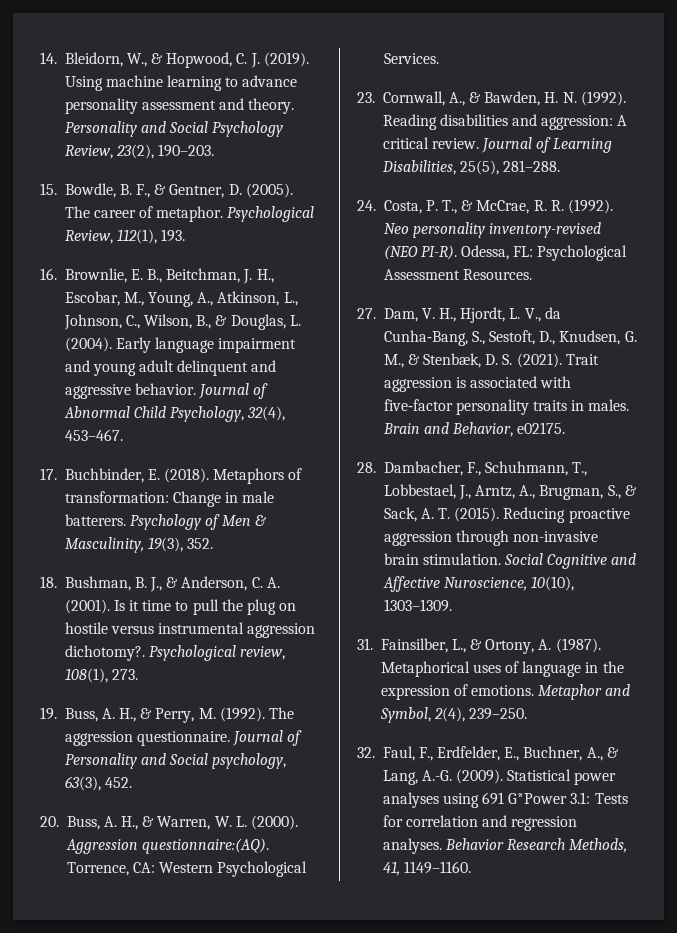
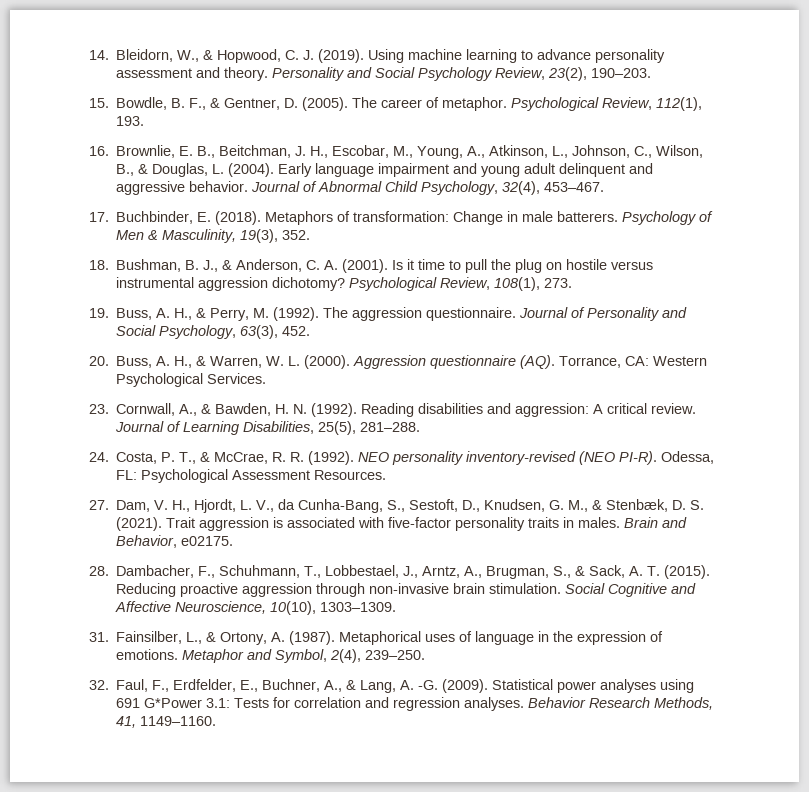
[64,645,286,661] dichotomy?. Psychological review, -> [272,277,491,291] dichotomy? Psychological Review,
[212,753,287,769] psychology, -> [159,325,237,339] Psychology,
[141,838,269,854] [66,862,129,876] questionnaire:(AQ). Torrence, -> [430,355,622,369] questionnaire (AQ). Torrance,
[383,223,409,234] Neo -> [358,452,390,462] NEO
[443,577,527,591] Nuroscience, -> [175,601,267,614] Neuroscience,
[421,770,452,781] A.-G. -> [400,680,439,690] A. -G.

